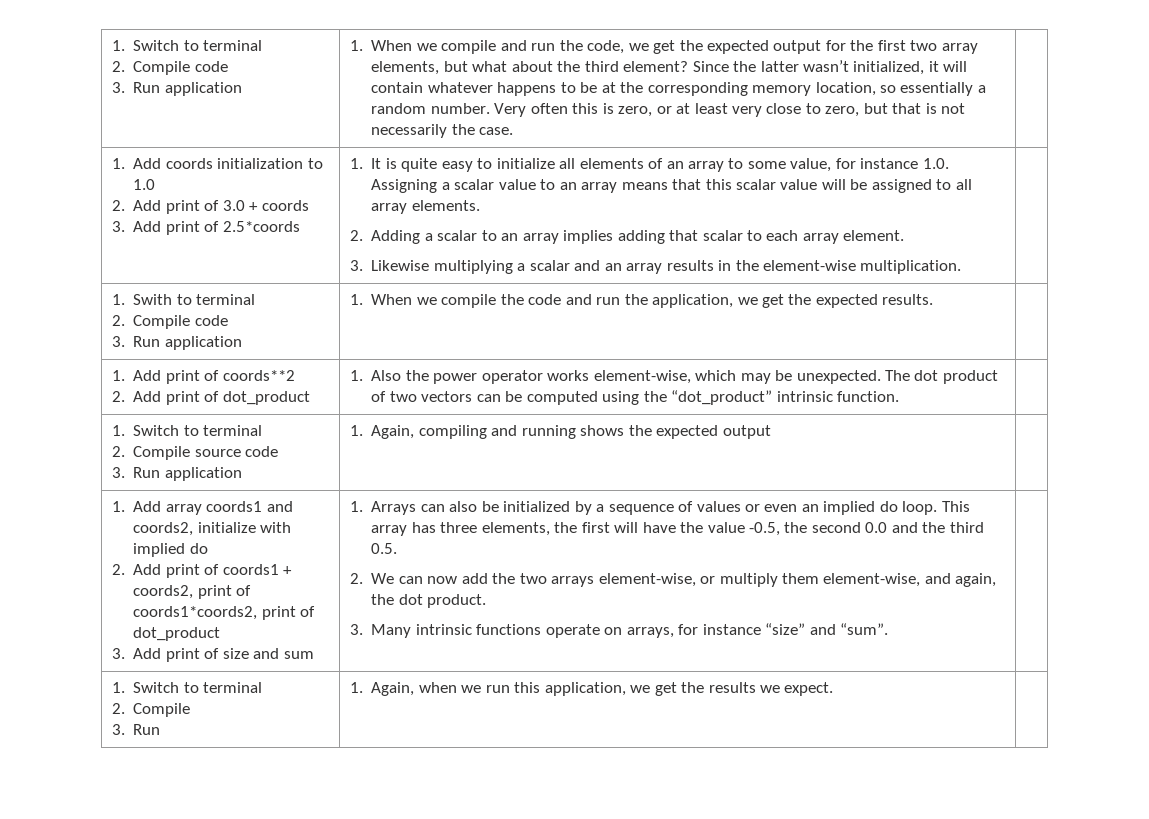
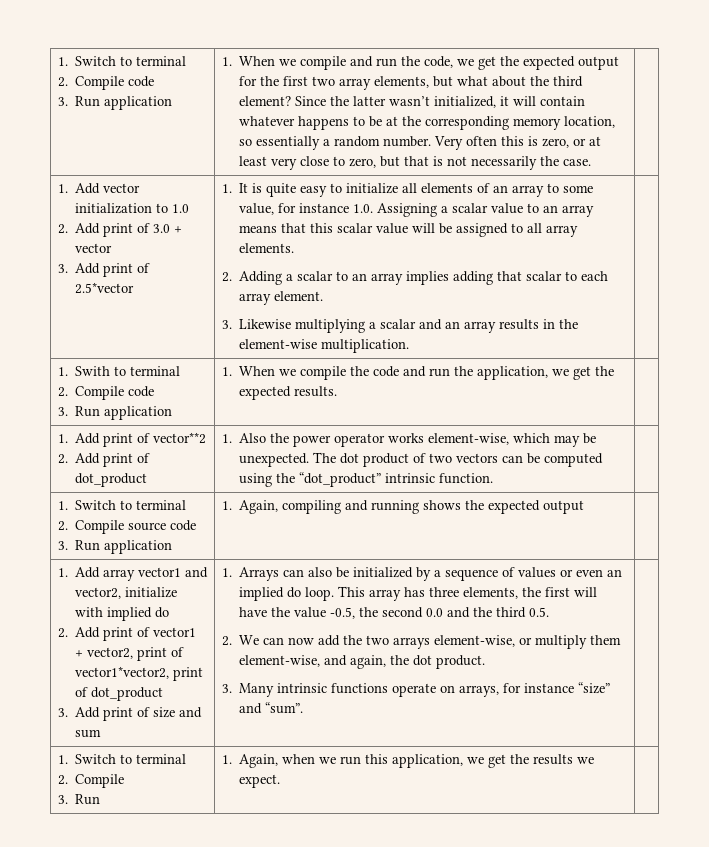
[165,158,213,169] coords -> [103,183,141,193] vector
[261,200,309,211] [112,221,300,235] coords // 3. Add print of 2.5*coords -> [75,243,113,253] [57,263,151,277] [75,282,135,294] vector // 3. Add print of 2.5*vector
[222,370,295,381] coords**2 -> [153,432,207,444] vector**2
[206,501,293,512] [133,522,194,536] coords1 and coords2, -> [138,567,209,578] [75,587,122,599] vector1 and vector2,
[222,564,293,575] [133,585,252,599] [133,606,258,620] coords1 + coords2, print of coords1*coords2, -> [153,627,197,637] [75,647,185,661] [75,666,170,679] vector1 + vector2, print of vector1*vector2,

